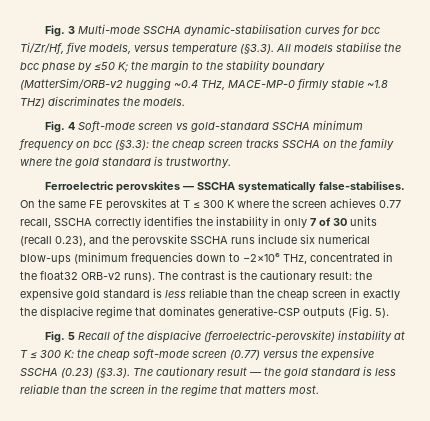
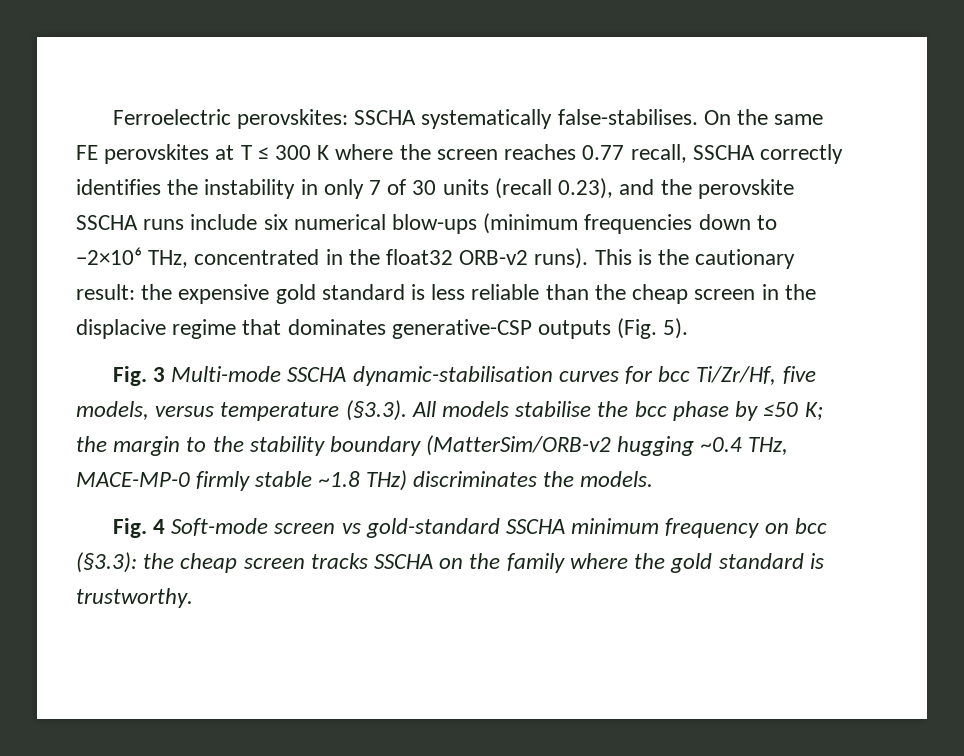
(45, 31) none -> [112,109,824,129] [76,144,843,164] [76,178,794,199] [76,213,777,234] [76,247,796,269] [76,284,816,304] [76,318,689,339] Ferroelectric perovskites: SSCHA systematically false-stabilises. On the same FE perovskites at T ≤ 300 K where the screen reaches 0.77 recall, SSCHA correctly identifies the instability in only 7 of 30 units (recall 0.23), and the perovskite SSCHA runs include six numerical blow-ups (minimum frequencies down to −2×10⁶ THz, concentrated in the float32 ORB-v2 runs). This is the cautionary result: the expensive gold standard is less reliable than the cheap screen in the displacive regime that dominates generative-CSP outputs (Fig. 5). //
[45,181,406,193] [20,198,401,211] [20,216,377,228] [20,234,370,247] [20,252,393,265] [20,270,372,282] [20,288,400,301] [20,306,389,319] [45,330,406,343] [20,348,374,361] [20,366,396,378] [20,384,319,396] // Ferroelectric perovskites — SSCHA systematically false-stabilises. On the same FE perovskites at T ≤ 300 K where the screen achieves 0.77 recall, SSCHA correctly identifies the instability in only 7 of 30 units (recall 0.23), and the perovskite SSCHA runs include six numerical blow-ups (minimum frequencies down to −2×10⁶ THz, concentrated in the float32 ORB-v2 runs). The contrast is the cautionary result: the expensive gold standard is less reliable than the cheap screen in exactly the displacive regime that dominates generative-CSP outputs (Fig. 5). // Fig. 5 Recall of the displacive (ferroelectric-perovskite) instability at T ≤ 300 K: the cheap soft-mode screen (0.77) versus the expensive SSCHA (0.23) (§3.3). The cautionary result — the gold standard is less reliable than the screen in the regime that matters most. -> (193, 598) none

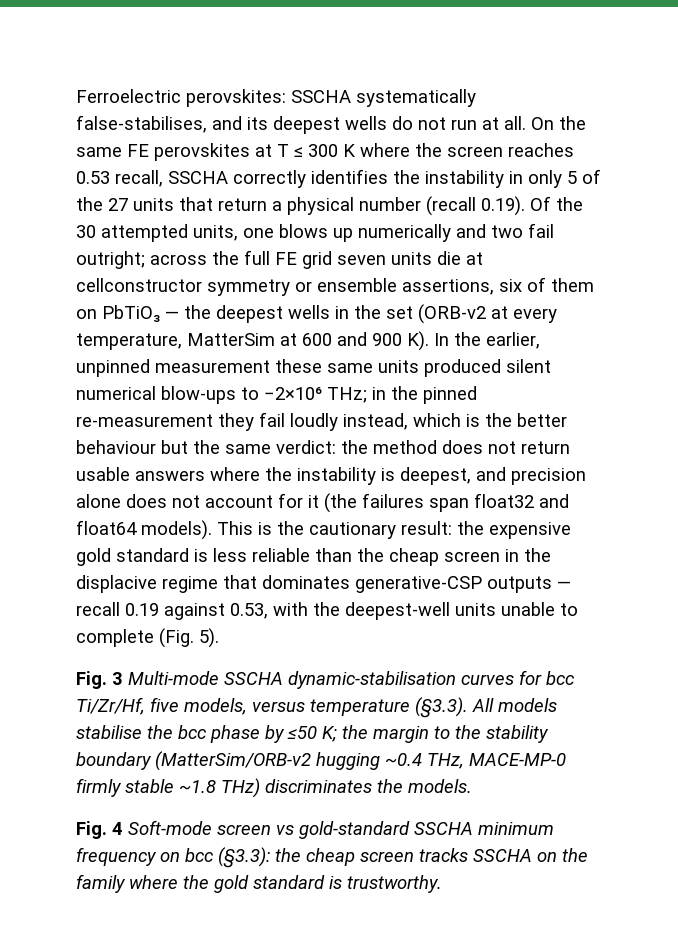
[557,109,698,125] false-stabilises. -> [76,115,526,134] false-stabilises, and its deepest wells do not run at all.
[582,145,625,160] 0.77 -> [76,171,110,184] 0.53
[369,178,794,199] [76,213,777,234] [76,247,589,269] 7 of 30 units (recall 0.23), and the perovskite SSCHA runs include six numerical blow-ups (minimum frequencies down to −2×10⁶ THz, concentrated in the float32 ORB-v2 runs). -> [567,169,601,184] [76,196,583,216] [76,223,554,242] [76,250,483,269] [76,277,594,296] [76,304,557,324] [76,331,540,351] [76,359,551,377] [76,386,477,404] [76,412,567,431] [76,440,570,454] [76,467,586,485] [76,493,569,513] [76,520,212,540] 5 of the 27 units that return a physical number (recall 0.19). Of the 30 attempted units, one blows up numerically and two fail outright; across the full FE grid seven units die at cellconstructor symmetry or ensemble assertions, six of them on PbTiO₃ — the deepest wells in the set (ORB-v2 at every temperature, MatterSim at 600 and 900 K). In the earlier, unpinned measurement these same units produced silent numerical blow-ups to −2×10⁶ THz; in the pinned re-measurement they fail loudly instead, which is the better behaviour but the same verdict: the method does not return usable answers where the instability is deepest, and precision alone does not account for it (the failures span float32 and float64 models).
(612, 329) none -> [557,581,571,589] [76,602,578,620] [76,629,154,647] — recall 0.19 against 0.53, with the deepest-well units unable to complete

